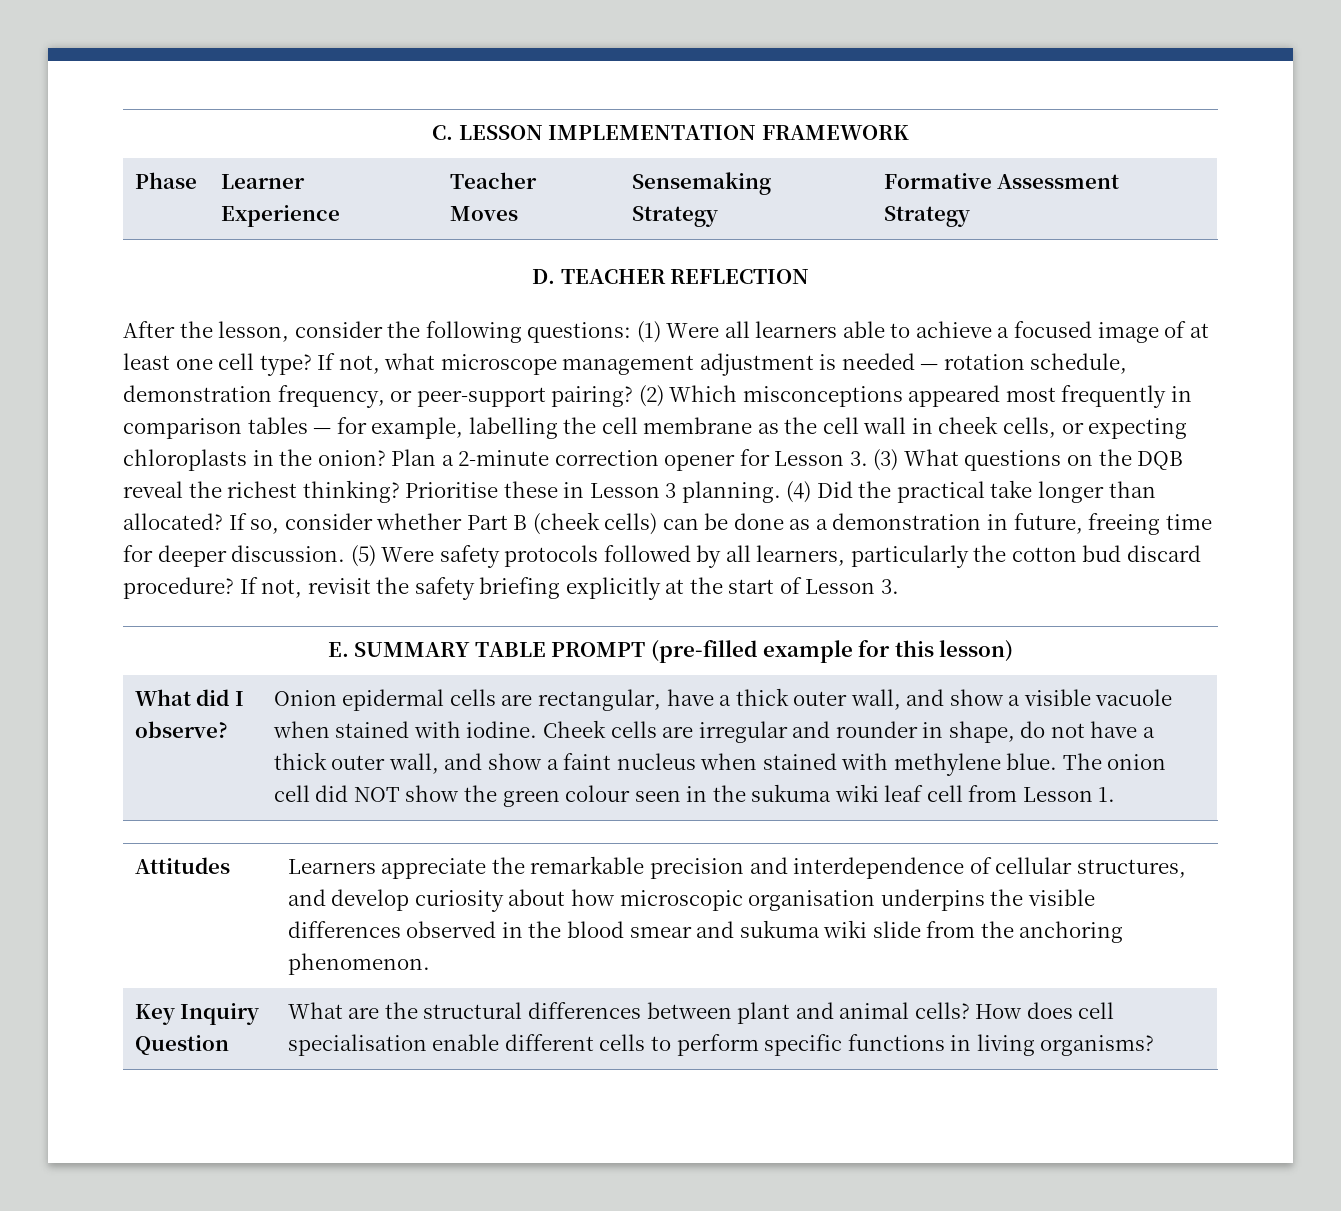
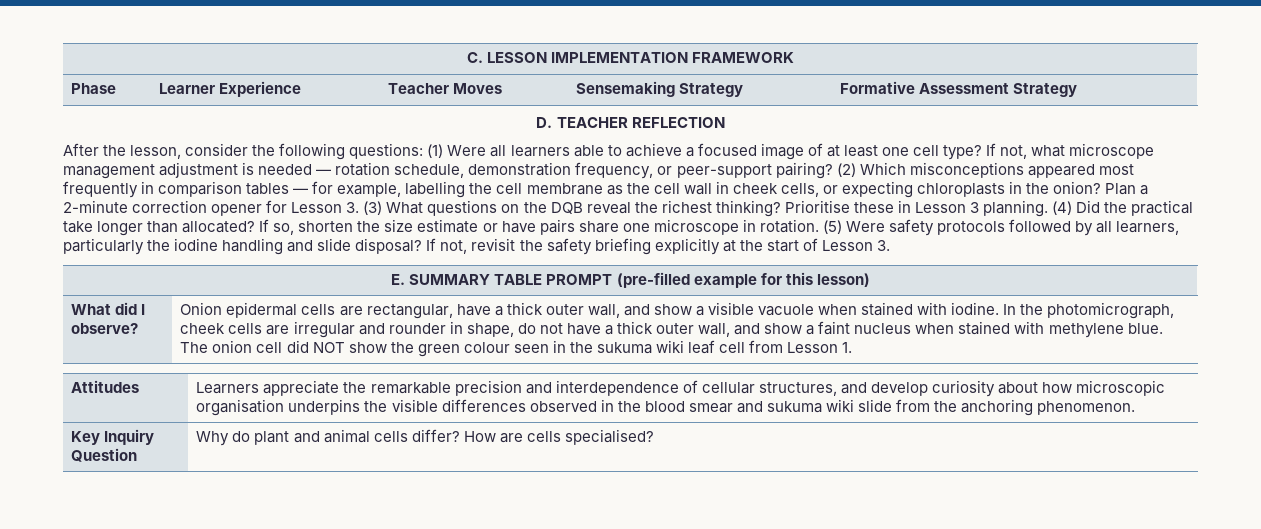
[284,512,1212,535] [123,545,346,567] consider whether Part B (cheek cells) can be done as a demonstration in future, freeing time for deeper discussion. -> [298,219,819,235] shorten the size estimate or have pairs share one microscope in rotation.
[1011,545,1202,562] [123,577,234,599] cotton bud discard procedure? -> [174,238,423,255] iodine handling and slide disposal?
[543,720,607,738] Cheek -> [1003,302,1175,319] [180,323,226,334] In the photomicrograph, cheek
[287,1002,1115,1024] [287,1034,1155,1056] What are the structural differences between plant and animal cells? How does cell specialisation enable different cells to perform specific functions in living organisms? -> [196,429,654,446] Why do plant and animal cells differ? How are cells specialised?

